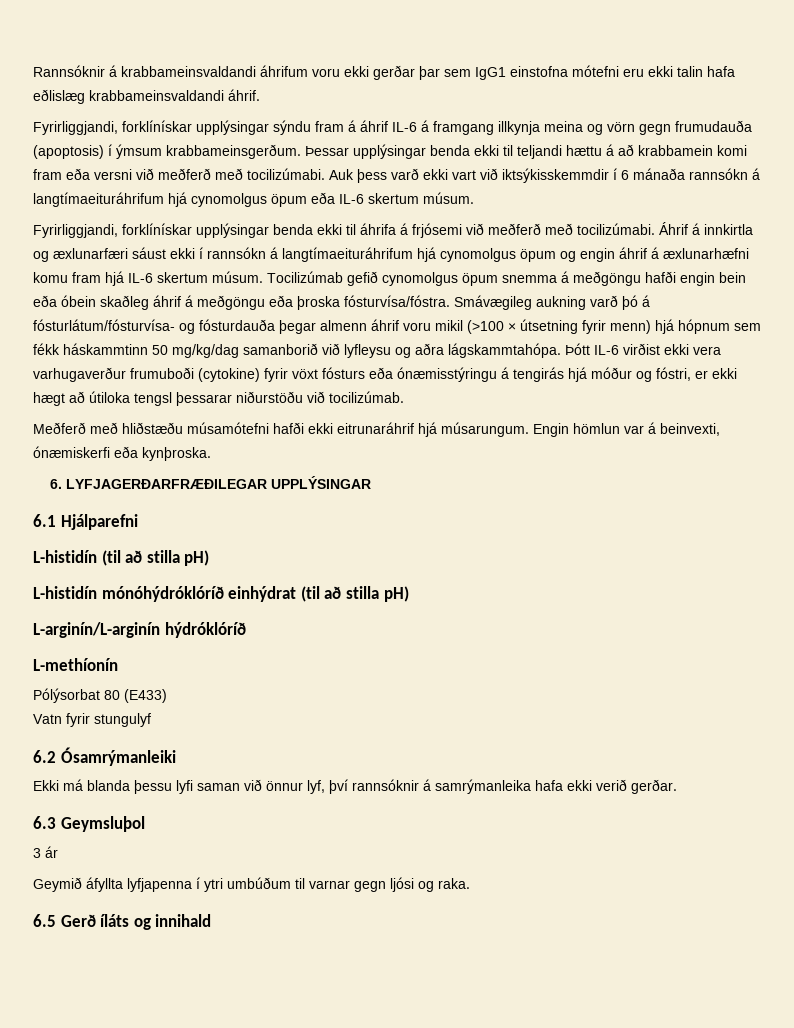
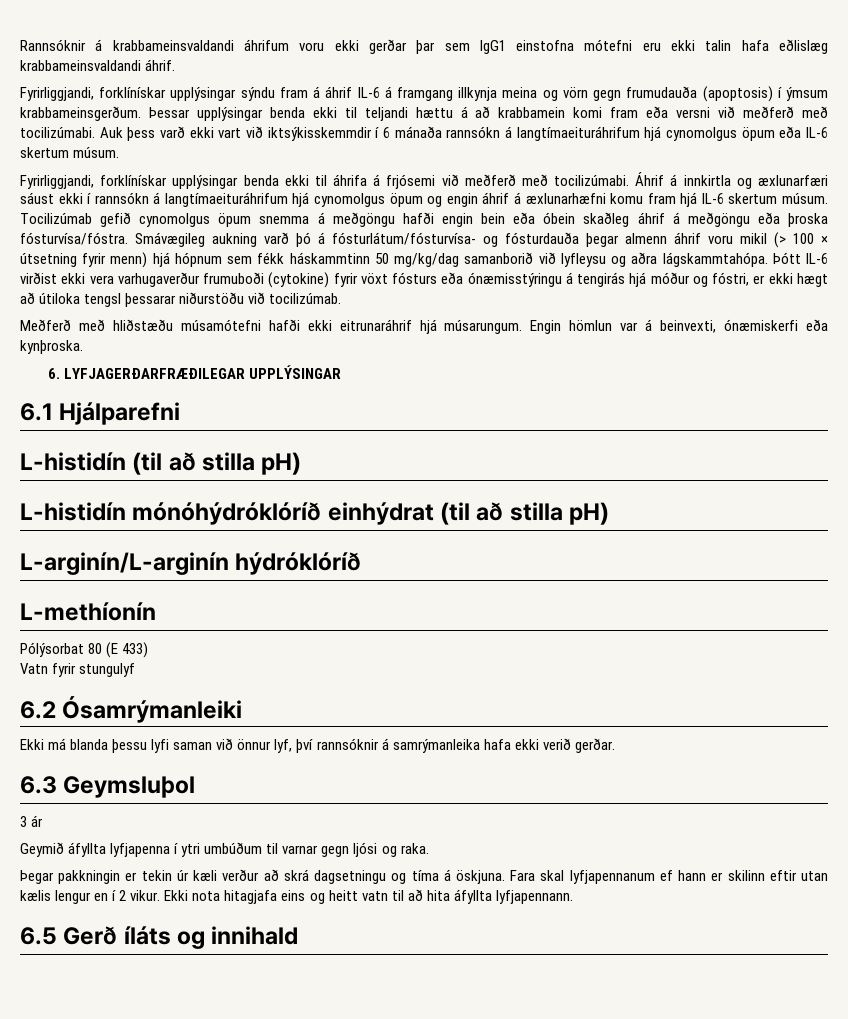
[467,320,504,334] (>100 -> [774,232,814,248] (> 100
[124,689,167,703] (E433) -> [106,642,149,658] (E 433)
(470, 883) none -> [20,869,829,884] [20,889,573,904] // Þegar pakkningin er tekin úr kæli verður að skrá dagsetningu og tíma á öskjuna. Fara skal lyfjapennanum ef hann er skilinn eftir utan kælis lengur en í 2 vikur. Ekki nota hitagjafa eins og heitt vatn til að hita áfyllta lyfjapennann.

